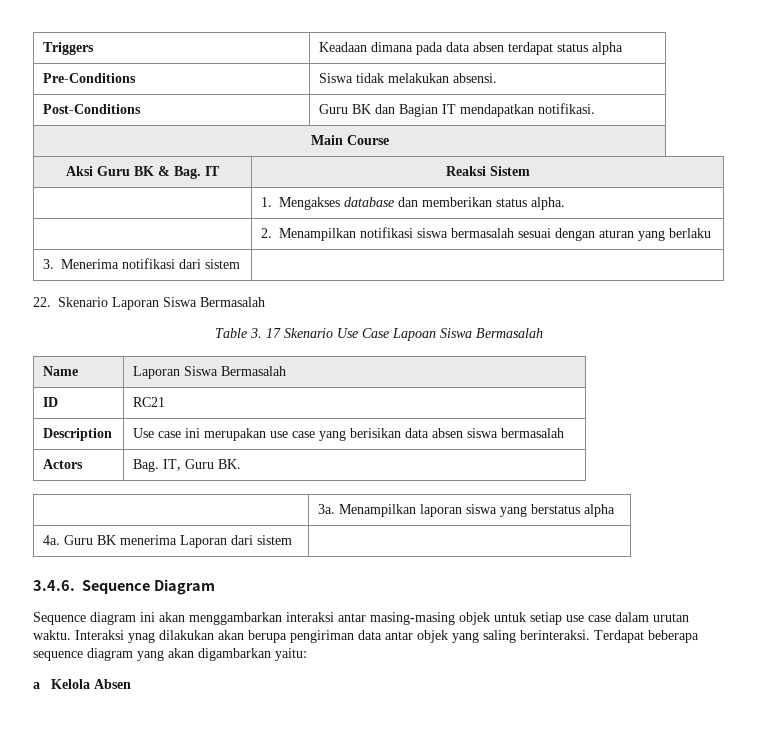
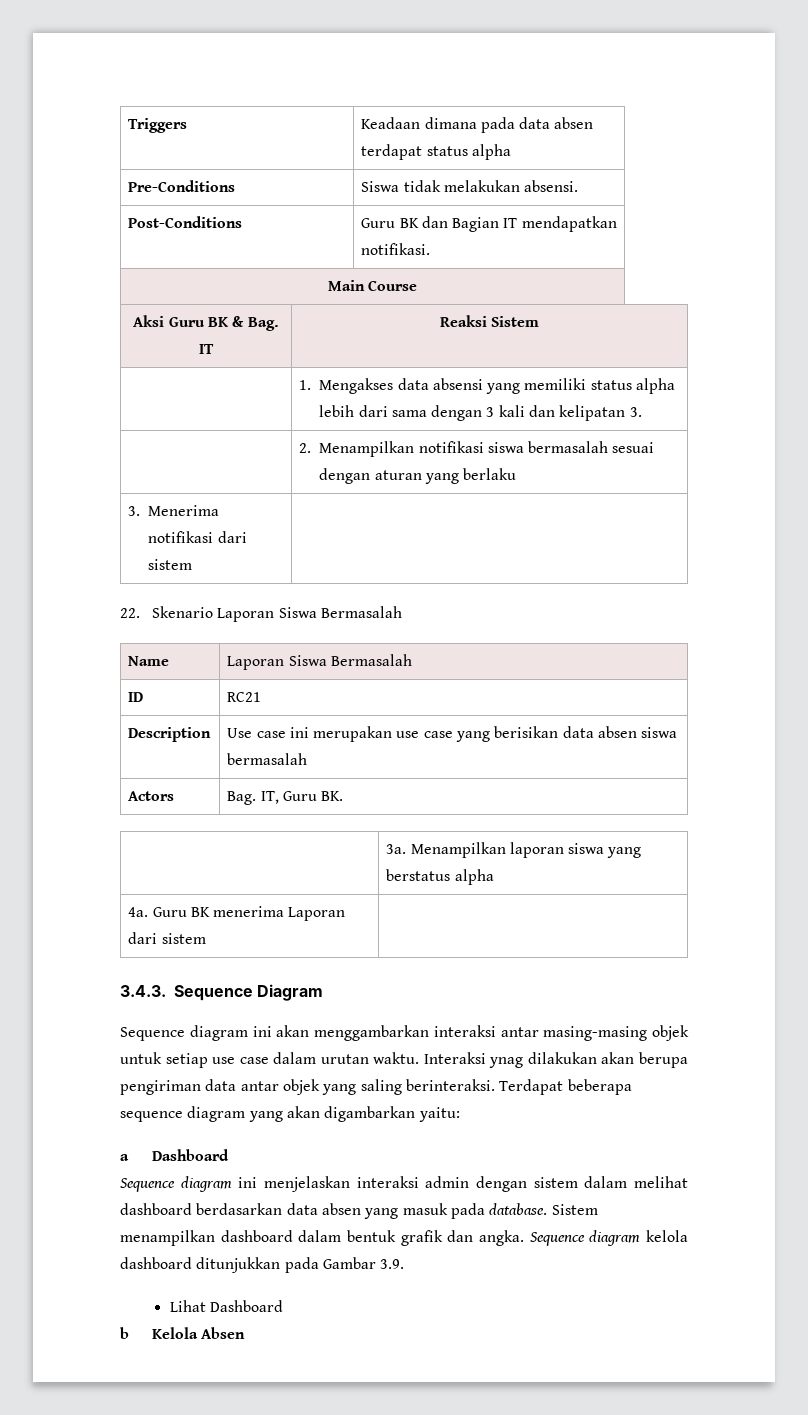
[344,197,566,210] database dan memberikan status alpha. -> [397,378,676,394] [319,405,642,421] data absensi yang memiliki status alpha lebih dari sama dengan 3 kali dan kelipatan 3.
[214,328,543,341] // Table 3. 17 Skenario Use Case Lapoan Siswa Bermasalah -> (402, 612) none
[33,580,75,591] 3.4.6. -> [120,985,166,997] 3.4.3.
(40, 685) none -> [151,1149,229,1161] [120,1176,688,1192] [120,1203,598,1219] [120,1230,689,1246] [120,1257,405,1273] [169,1300,283,1312] [120,1327,129,1339] Dashboard // Sequence diagram ini menjelaskan interaksi admin dengan sistem dalam melihat dashboard berdasarkan data absen yang masuk pada database. Sistem menampilkan dashboard dalam bentuk grafik dan angka. Sequence diagram kelola dashboard ditunjukkan pada Gambar 3.9. // Lihat Dashboard // b

